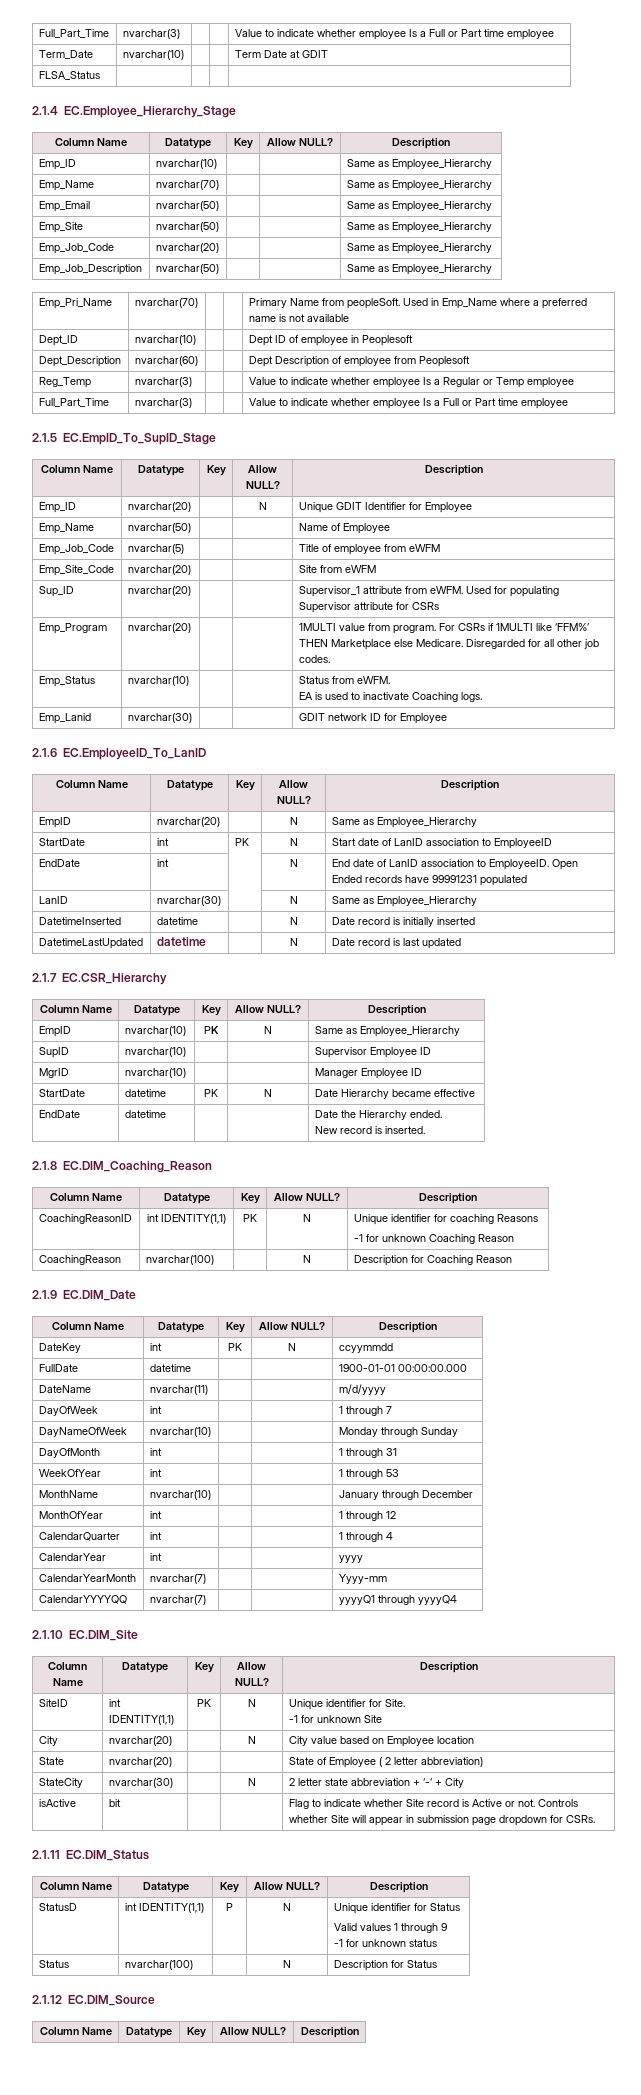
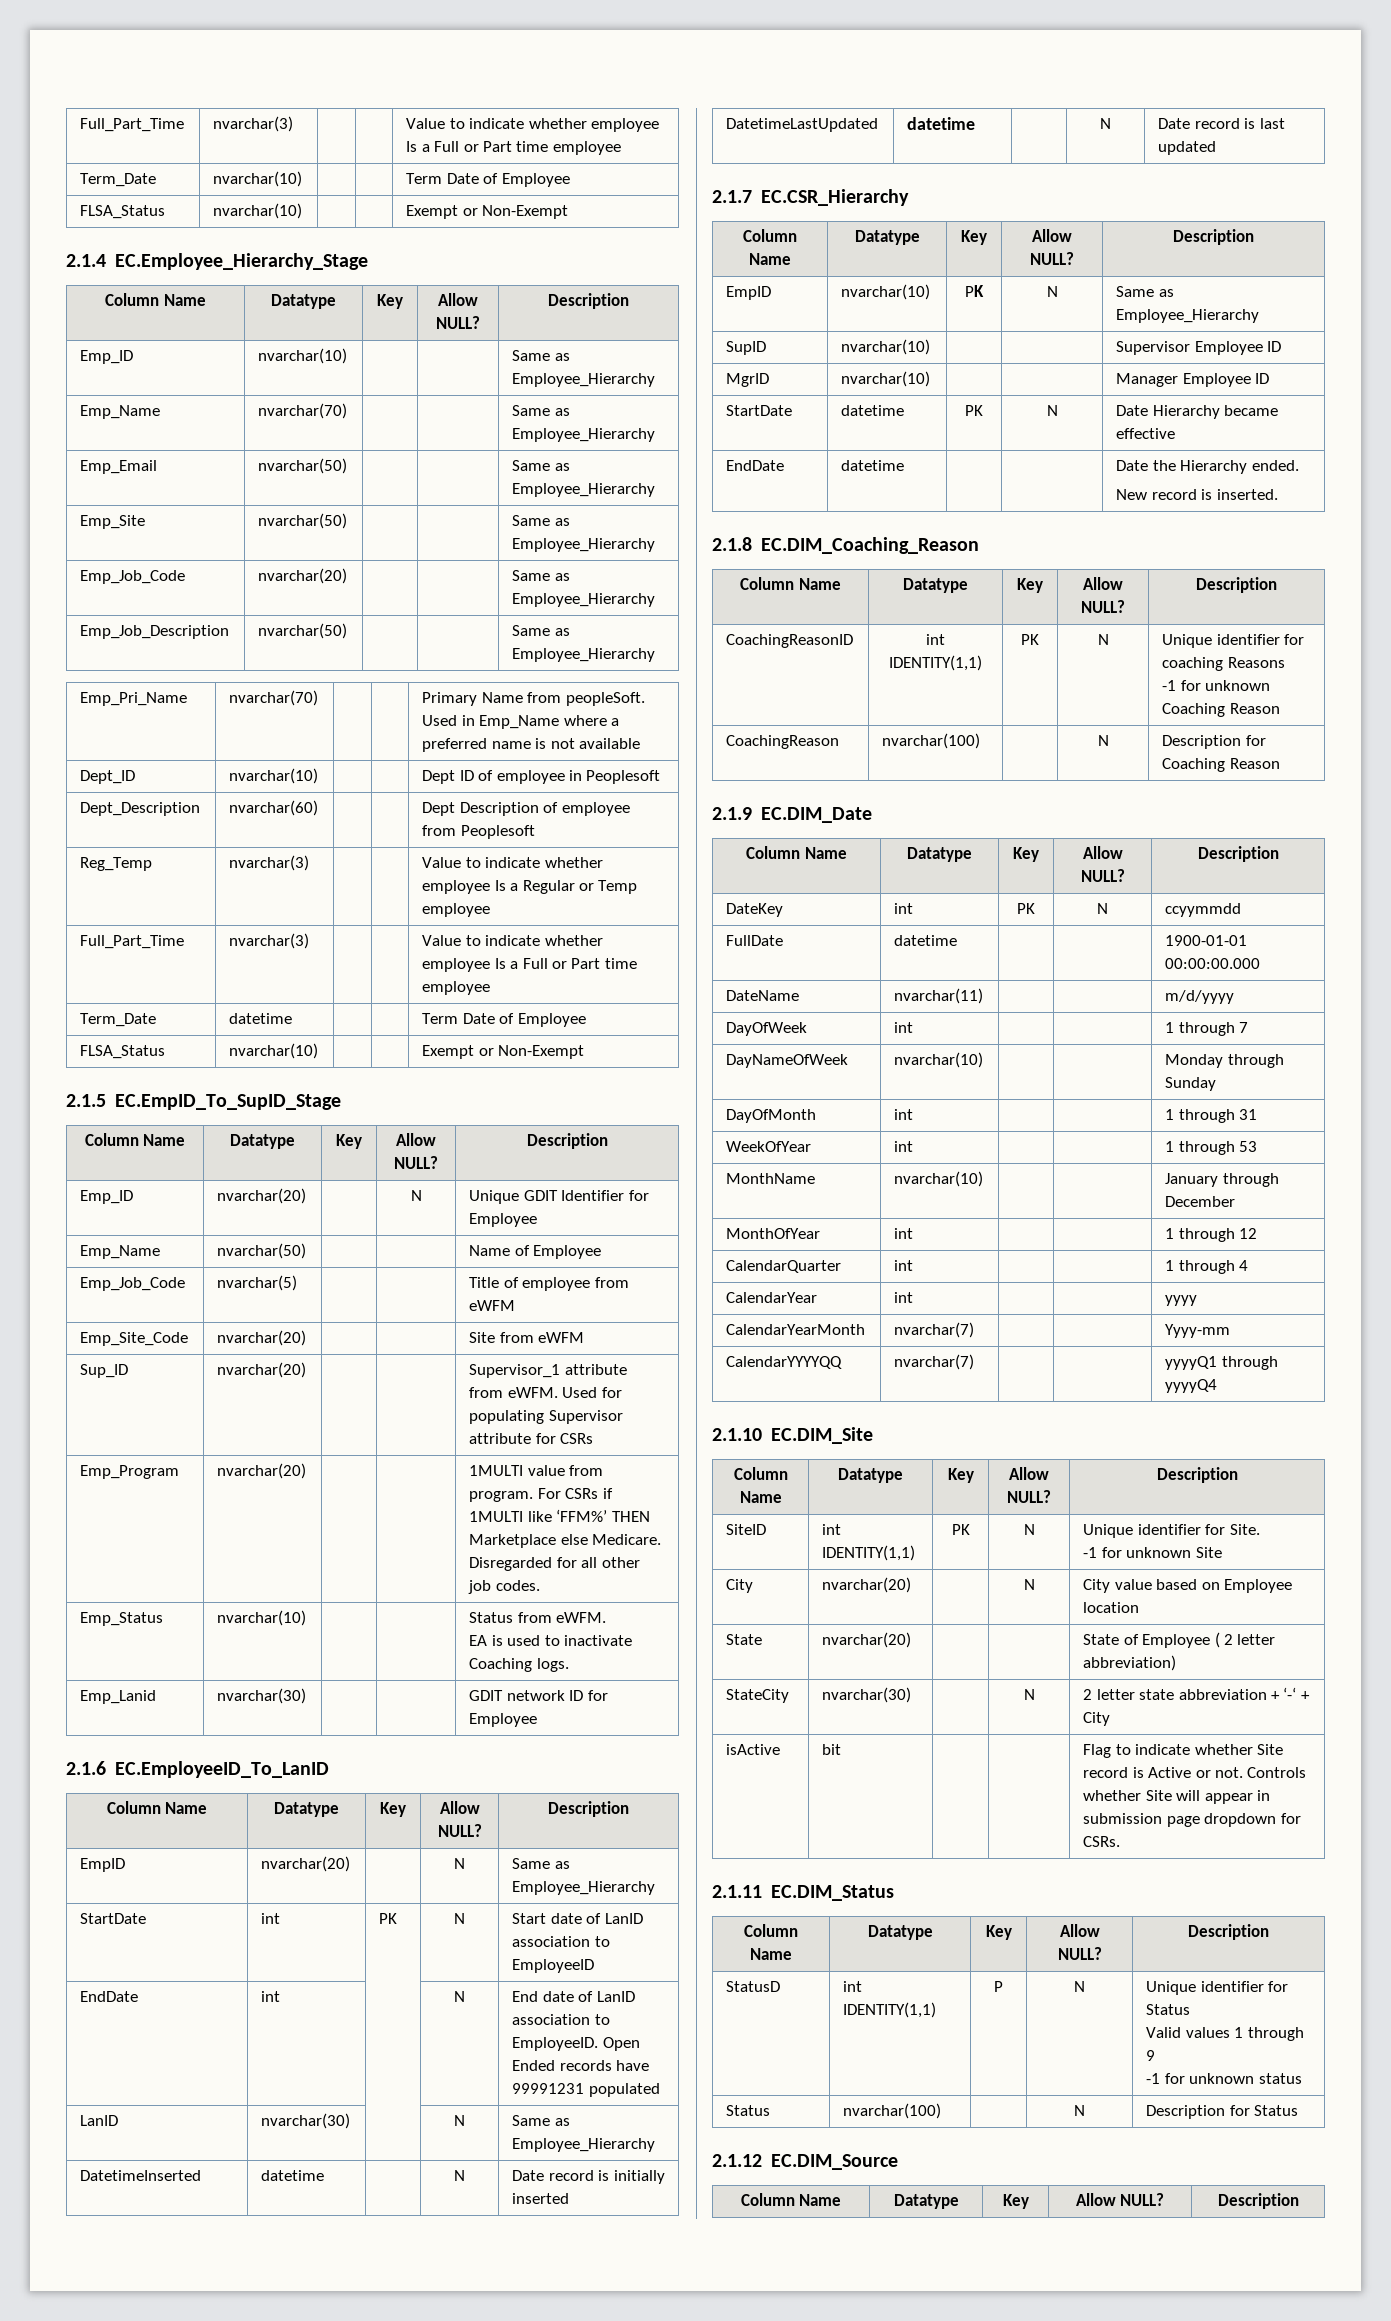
[289,50,328,58] [38,71,100,80] at GDIT // FLSA_Status | | | | -> [483,173,570,187] [80,205,166,219] [213,203,303,219] [406,205,569,219] of Employee // FLSA_Status | nvarchar(10) | | | Exempt or Non-Exempt
(568, 403) none -> [80,1013,157,1027] [229,1013,293,1024] [422,1013,586,1027] [80,1045,166,1059] [229,1043,319,1059] [422,1045,585,1059] // Term_Date | datetime | | | Term Date of Employee // FLSA_Status | nvarchar(10) | | | Exempt or Non-Exempt

